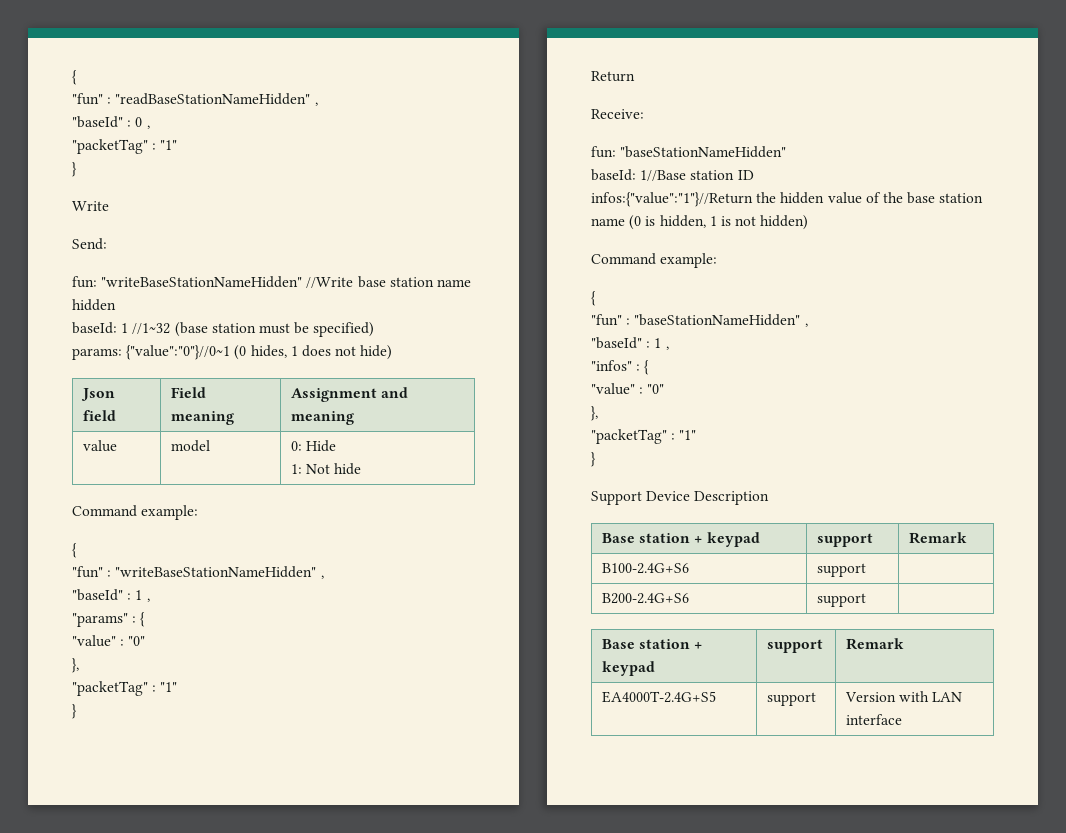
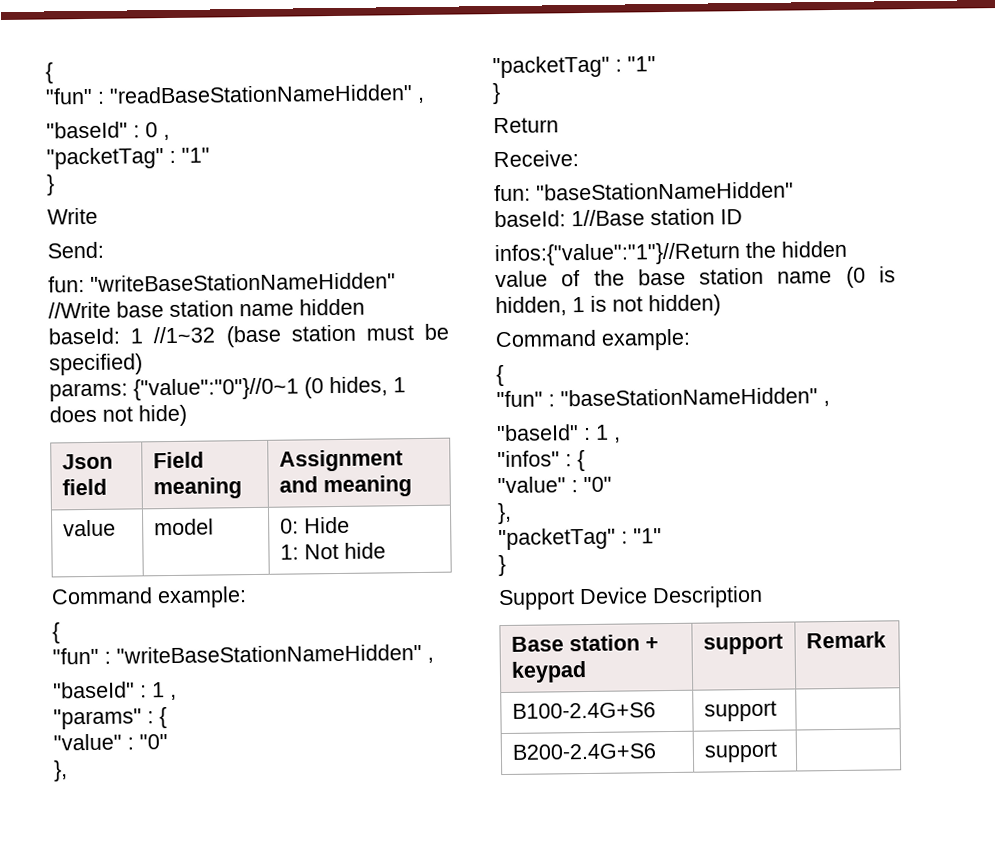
[602,639,703,649] [602,661,656,676] [767,639,824,653] [846,638,905,650] [602,691,717,703] [767,692,817,706] [845,691,963,702] [846,714,903,725] // Base station + keypad | support | Remark // EA4000T-2.4G+S5 | support | Version with LAN interface -> (778, 752) none

